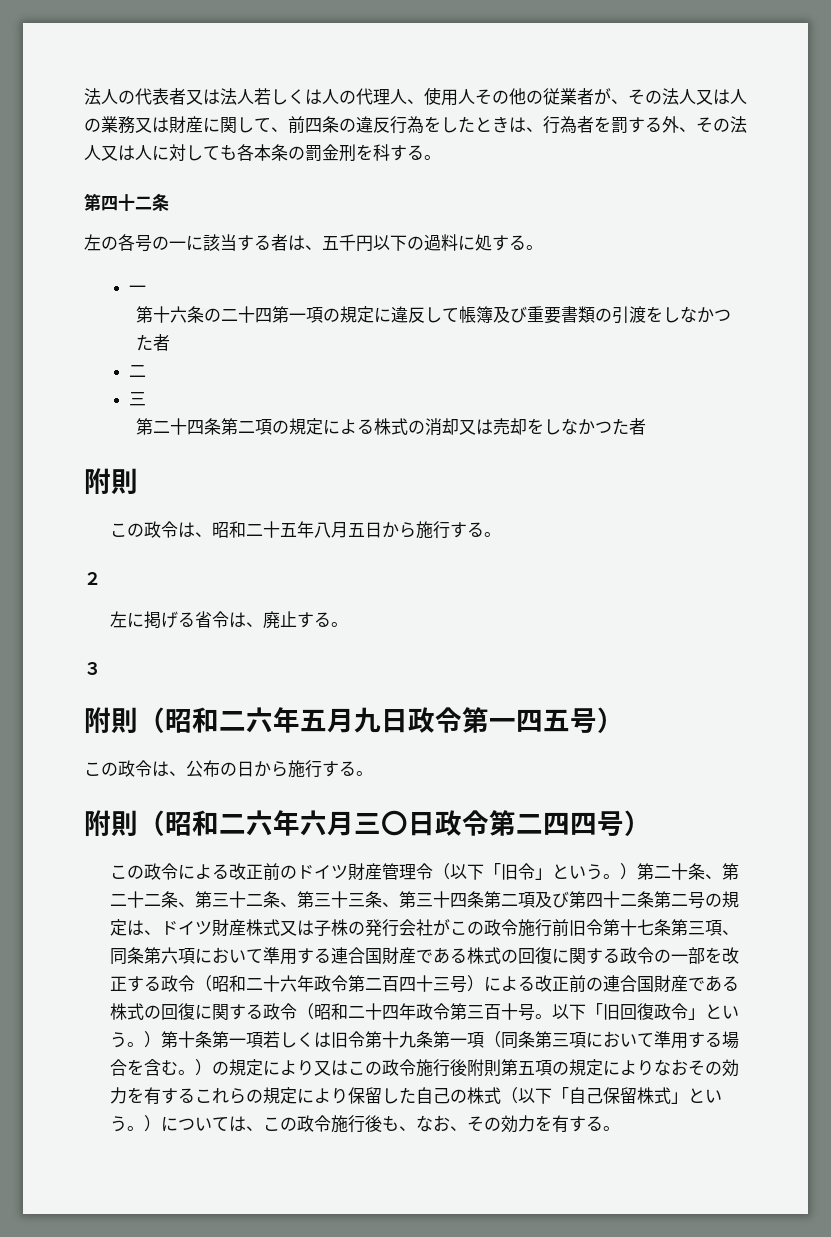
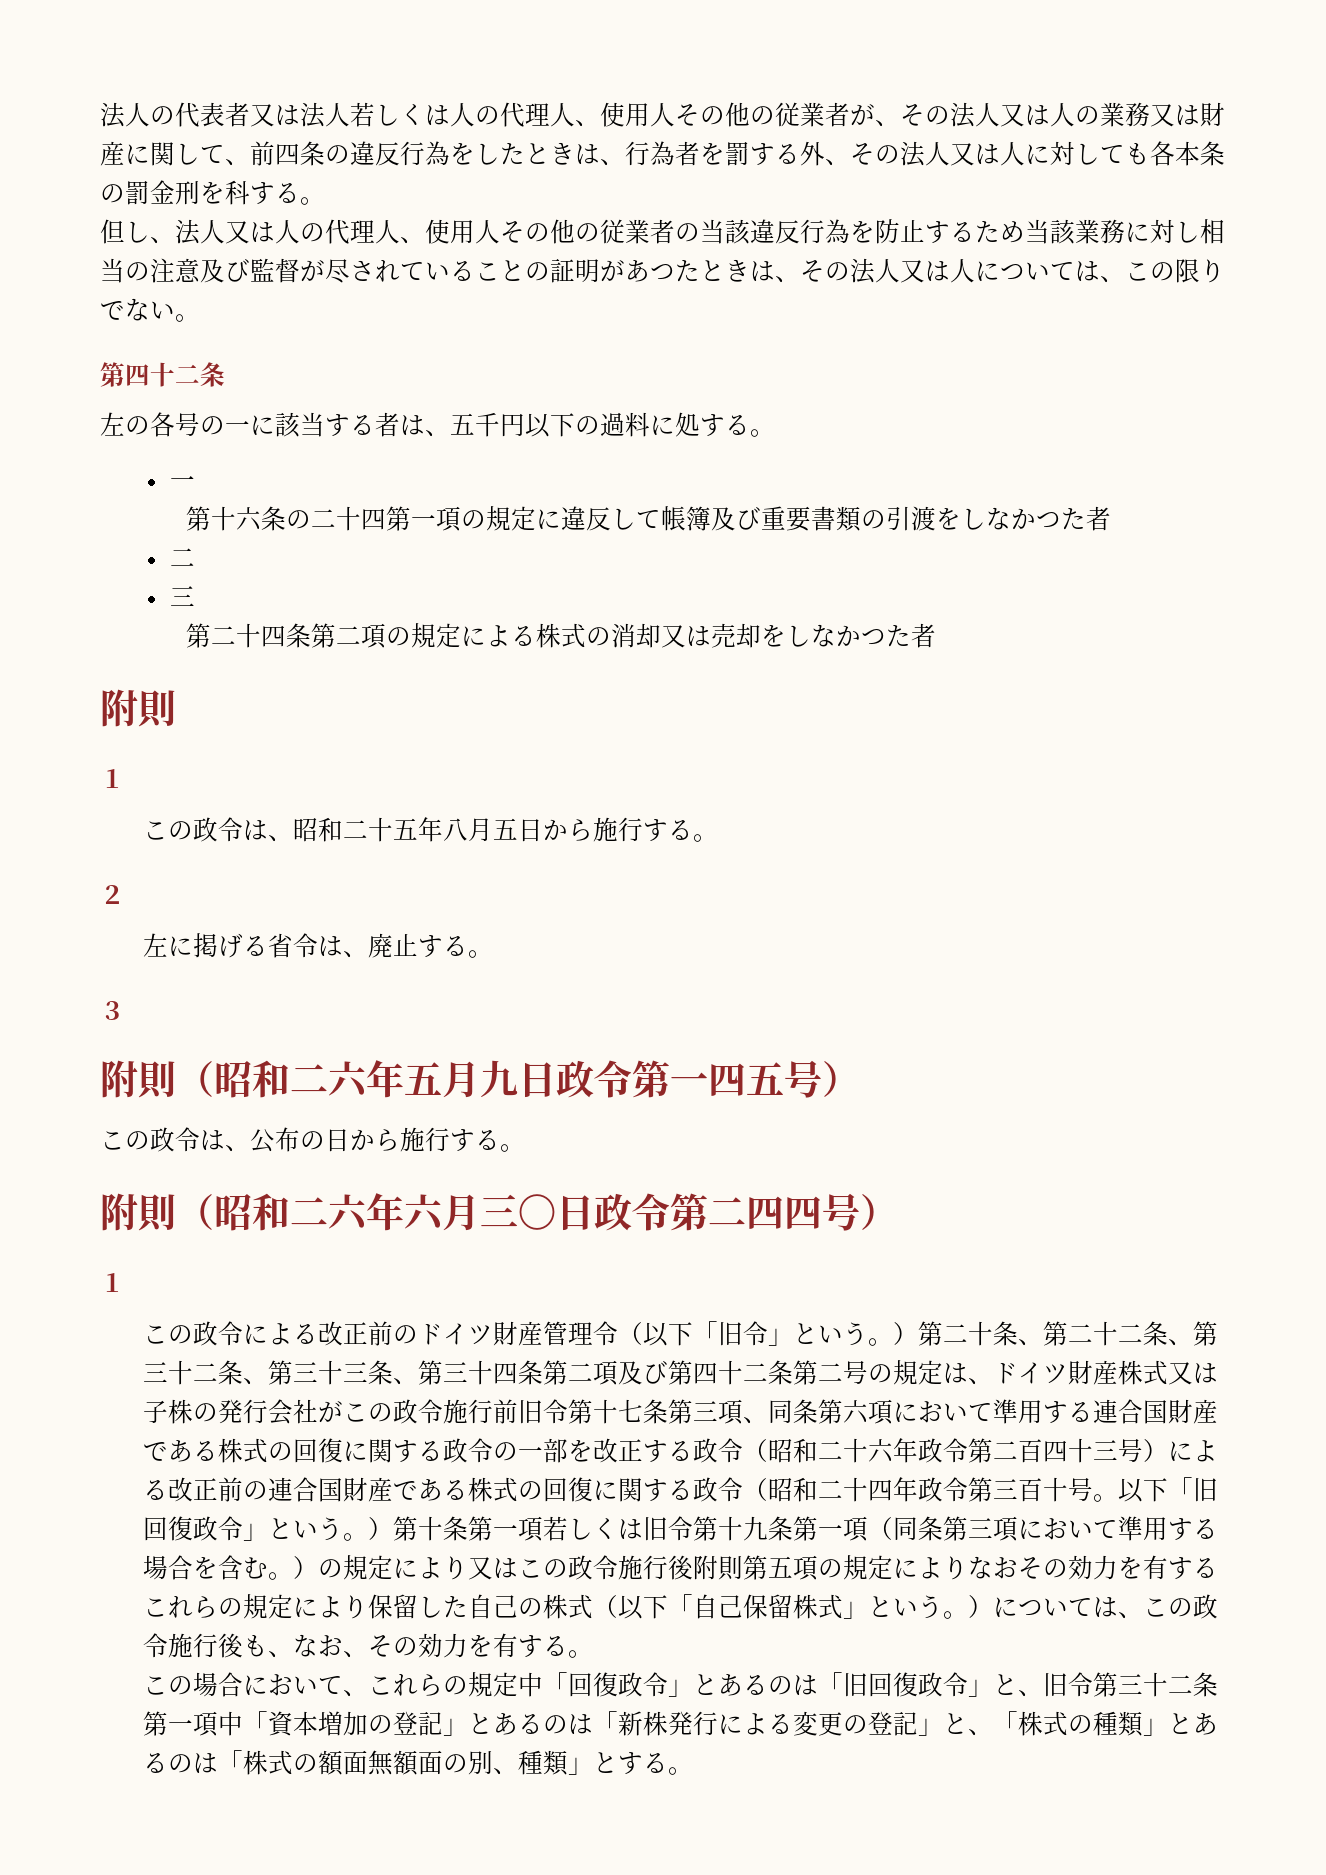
(441, 157) none -> [100,219,1225,245] [100,258,1225,284] [100,298,200,322] // 但し、法人又は人の代理人、使用人その他の従業者の当該違反行為を防止するため当該業務に対し相当の注意及び監督が尽されていることの証明があつたときは、その法人又は人については、この限りでない。
(138, 481) none -> [100,769,125,788] // １
(651, 823) none -> [100,1273,125,1292] // １
(621, 1128) none -> [142,1672,1218,1697] [142,1711,1218,1737] [142,1750,693,1776] // この場合において、これらの規定中「回復政令」とあるのは「旧回復政令」と、旧令第三十二条第一項中「資本増加の登記」とあるのは「新株発行による変更の登記」と、「株式の種類」とあるのは「株式の額面無額面の別、種類」とする。

